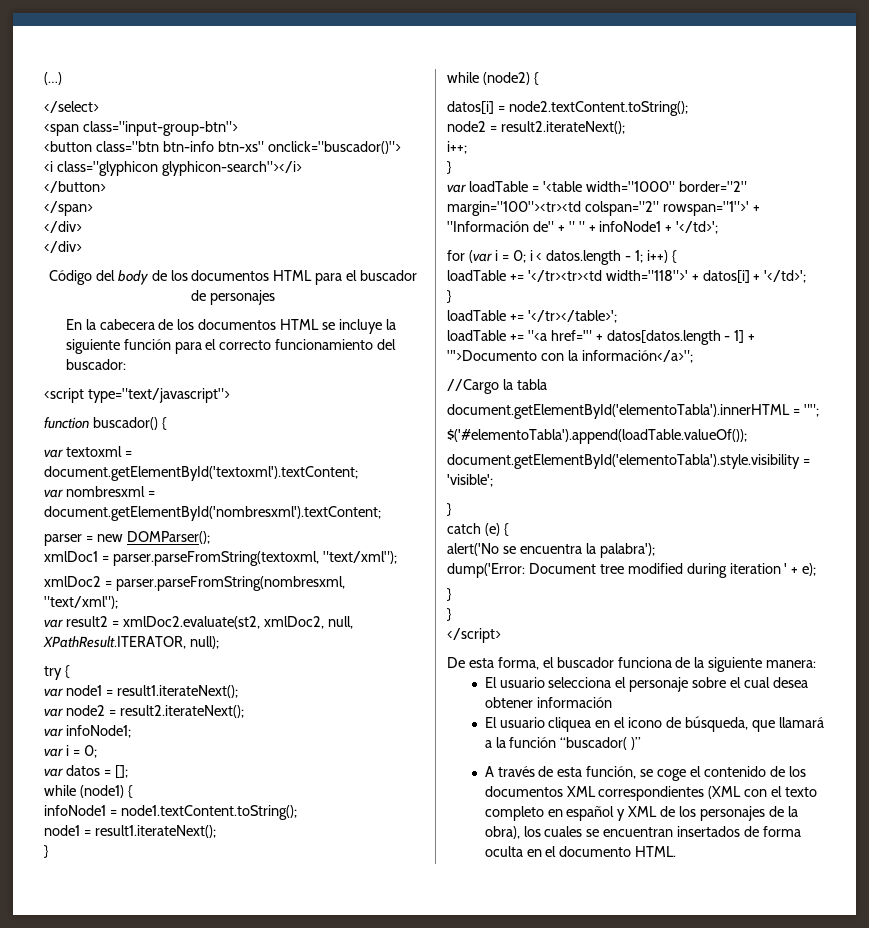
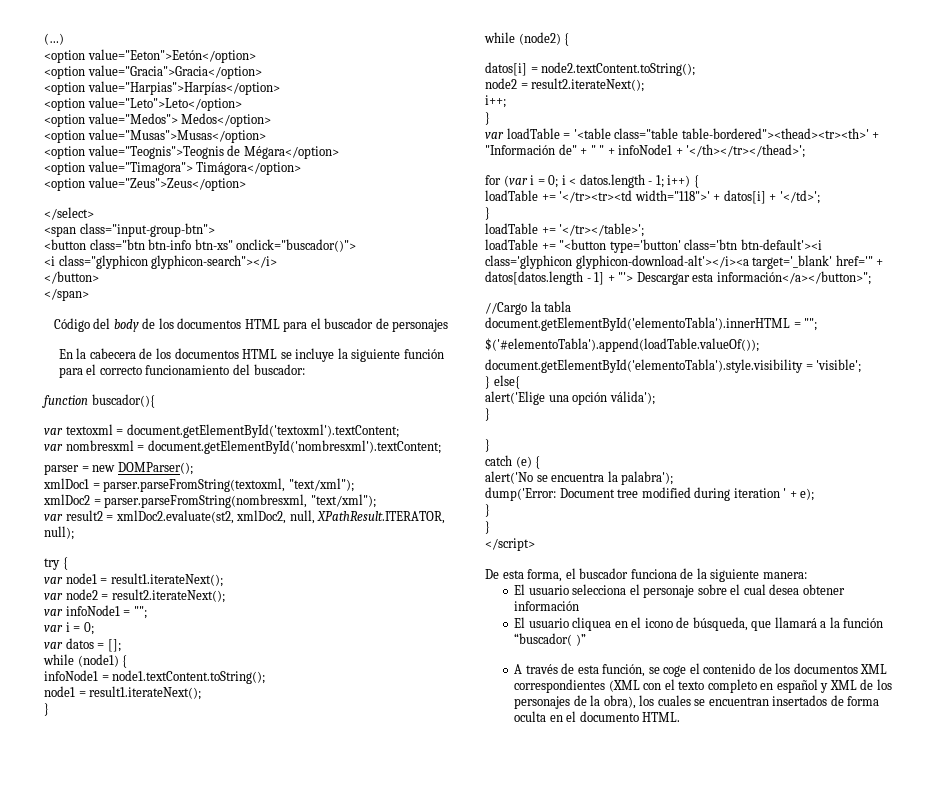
(62, 78) none -> [44,49,256,63] [44,65,262,79] [44,81,280,95] [44,97,242,111] [44,113,272,127] [44,129,266,143] [44,145,339,159] [44,161,302,175] [44,177,246,191] // <option value="Eeton">Eetón</option> // <option value="Gracia">Gracia</option> // <option value="Harpias">Harpías</option> // <option value="Leto">Leto</option> // <option value="Medos"> Medos</option> // <option value="Musas">Musas</option> // <option value="Teognis">Teognis de Mégara</option> // <option value="Timagora"> Timágora</option> // <option value="Zeus">Zeus</option>
[44,221,82,233] [44,241,82,253] // </div> // </div> -> (89, 294) none
[44,388,230,403] // <script type="text/javascript"> -> (305, 369) none
[92,417,167,430] buscador() { -> [91,394,155,408] buscador(){
[65,725,131,738] infoNode1; -> [65,605,147,619] infoNode1 = "";
[585,181,747,192] [447,201,749,216] width="1000" border="2" margin="100"><tr><td colspan="2" rowspan="1">' -> [614,128,869,139] class="table table-bordered"><thead><tr><th>'
[676,221,719,234] '</td>'; -> [686,144,806,158] '</th></tr></thead>';
[527,330,547,341] "<a -> [559,239,822,253] [485,255,833,269] "<button type='button' class='btn btn-default'><i class='glyphicon glyphicon-download-alt'></i><a target='_blank'
[447,350,693,363] "'>Documento con la información</a>"; -> [618,271,871,285] "'> Descargar esta información</a></button>";
(493, 480) none -> [485,375,520,389] [485,391,655,405] [485,408,490,421] // } else{ // alert('Elige una opción válida'); // }

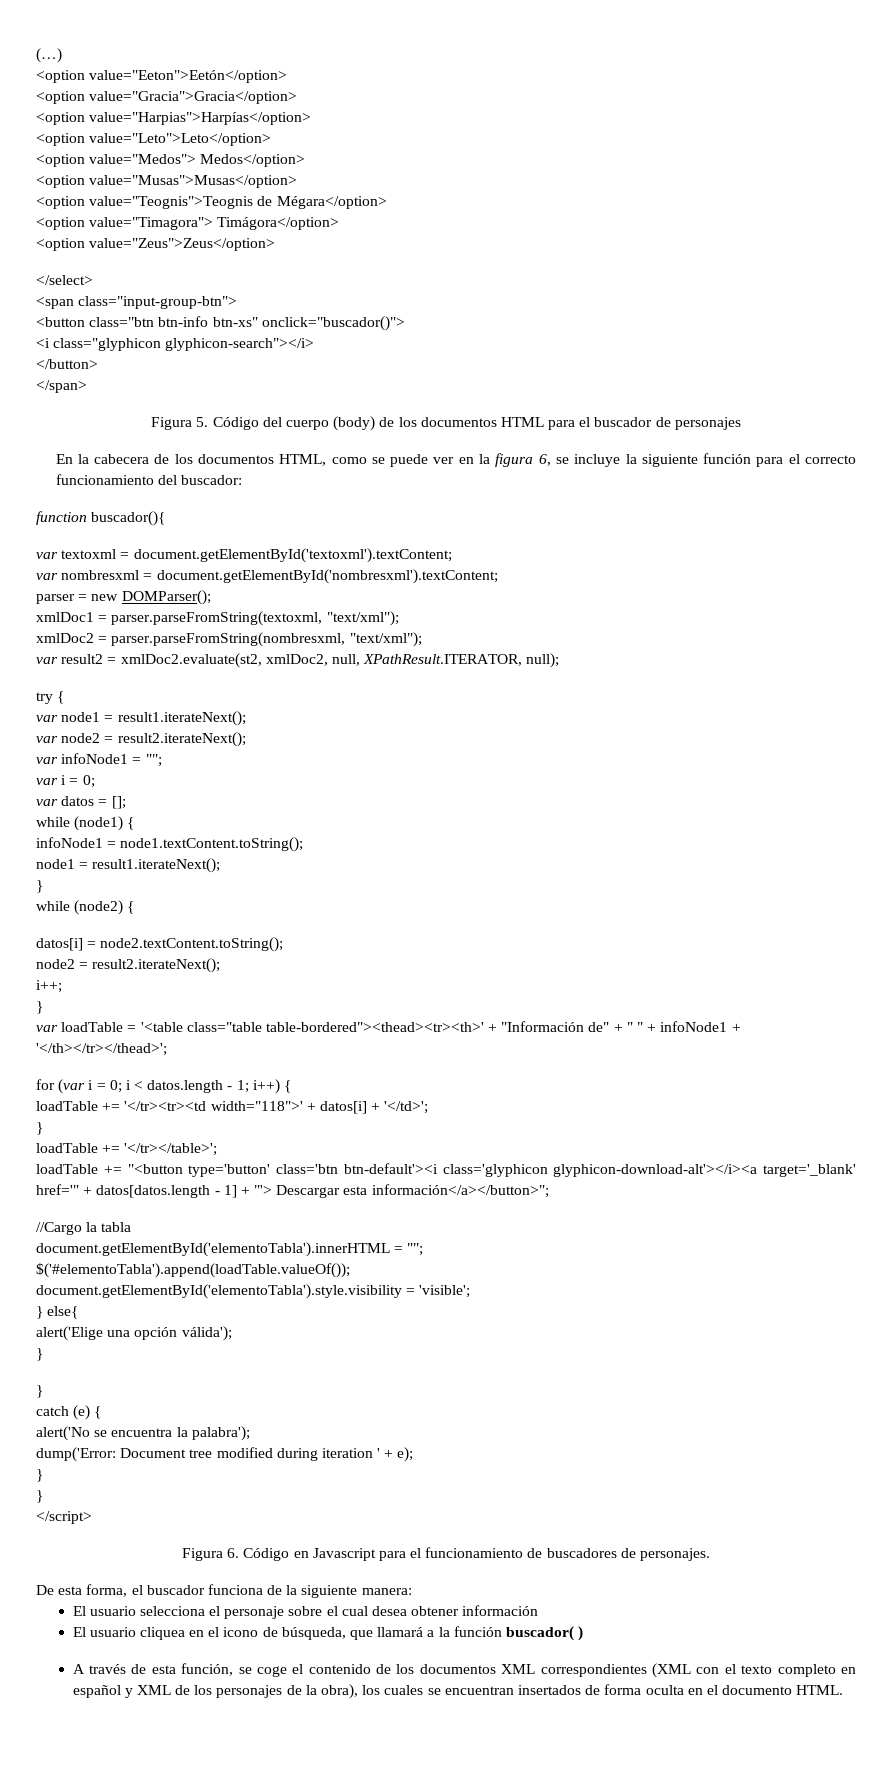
[53,318,139,332] Código del body -> [151,416,376,431] Figura 5. Código del cuerpo (body)
[242,349,278,359] HTML -> [279,453,551,467] HTML, como se puede ver en la figura 6,
(535, 544) none -> [181,1547,711,1561] // Figura 6. Código en Javascript para el funcionamiento de buscadores de personajes.
[514,633,586,646] “buscador( )” -> [505,1626,584,1641] buscador( )

